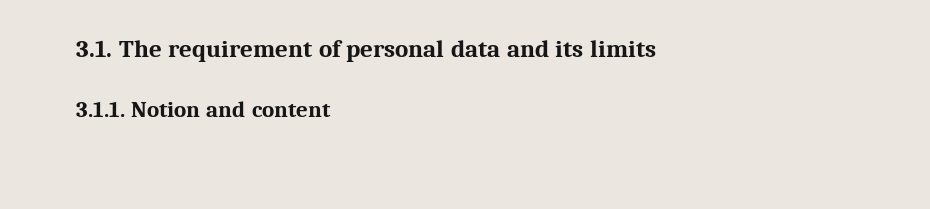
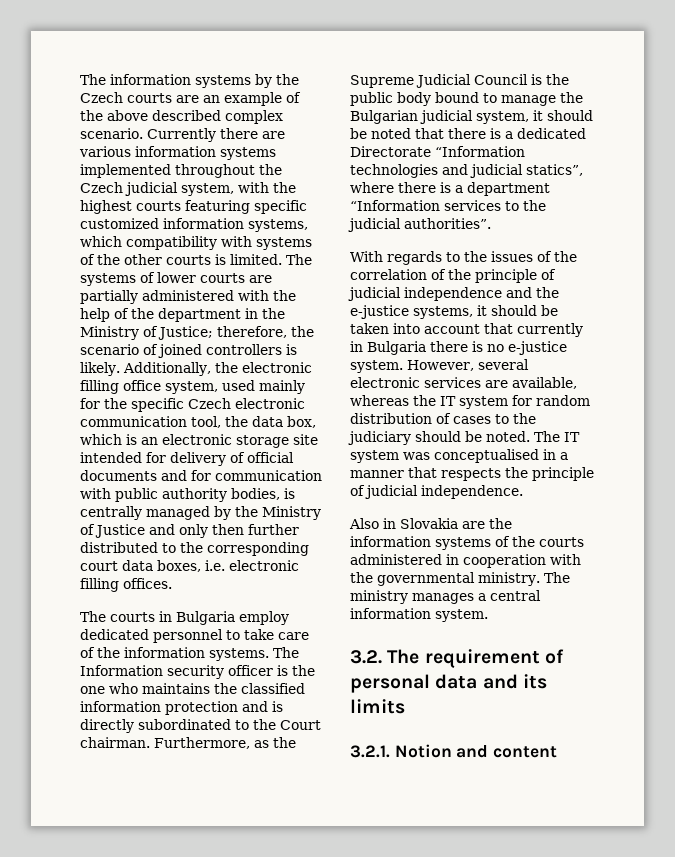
[76,40,112,57] 3.1. -> [80,74,299,88] [80,92,301,106] [80,110,283,124] [80,128,285,142] [79,146,276,160] [80,164,282,178] [80,182,296,196] [80,200,307,214] [80,218,308,232] [80,236,312,250] [80,254,312,265] [80,272,272,286] [80,290,296,304] [80,308,285,322] [80,326,314,340] [80,344,297,358] [80,362,312,376] [80,380,305,394] [80,398,305,412] [80,416,316,428] [80,434,318,448] [80,452,294,466] [80,470,322,481] [80,488,295,502] [80,506,321,520] [80,524,299,538] [80,542,309,556] [80,560,299,572] [80,578,172,592] [80,611,289,625] [80,629,309,643] [80,647,299,661] [80,665,315,679] [80,683,305,694] [80,701,283,715] [80,719,321,733] [80,737,296,749] [350,74,569,88] [350,92,583,106] [350,110,593,124] [350,128,586,139] [350,146,525,157] [350,164,583,178] [350,182,550,196] [350,200,546,211] [348,218,491,232] [350,251,577,265] [350,269,556,283] [348,287,559,301] [350,305,558,319] [350,323,583,337] [350,341,567,355] [350,359,529,373] [350,377,577,389] [350,395,590,409] [350,413,536,424] [348,431,580,445] [350,449,568,463] [350,467,594,481] [350,485,523,499] [349,518,512,529] [350,536,584,550] [350,554,581,568] [350,572,570,586] [350,590,541,604] [350,608,488,622] [350,650,382,664] The information systems by the Czech courts are an example of the above described complex scenario. Currently there are various information systems implemented throughout the Czech judicial system, with the highest courts featuring specific customized information systems, which compatibility with systems of the other courts is limited. The systems of lower courts are partially administered with the help of the department in the Ministry of Justice; therefore, the scenario of joined controllers is likely. Additionally, the electronic filling office system, used mainly for the specific Czech electronic communication tool, the data box, which is an electronic storage site intended for delivery of official documents and for communication with public authority bodies, is centrally managed by the Ministry of Justice and only then further distributed to the corresponding court data boxes, i.e. electronic filling offices. // The courts in Bulgaria employ dedicated personnel to take care of the information systems. The Information security officer is the one who maintains the classified information protection and is directly subordinated to the Court chairman. Furthermore, as the Supreme Judicial Council is the public body bound to manage the Bulgarian judicial system, it should be noted that there is a dedicated Directorate “Information technologies and judicial statics”, where there is a department “Information services to the judicial authorities”. // With regards to the issues of the correlation of the principle of judicial independence and the e-justice systems, it should be taken into account that currently in Bulgaria there is no e-justice system. However, several electronic services are available, whereas the IT system for random distribution of cases to the judiciary should be noted. The IT system was conceptualised in a manner that respects the principle of judicial independence. // Also in Slovakia are the information systems of the courts administered in cooperation with the governmental ministry. The ministry manages a central information system. // 3.2.
[76,101,125,117] 3.1.1. -> [350,745,390,758] 3.2.1.

